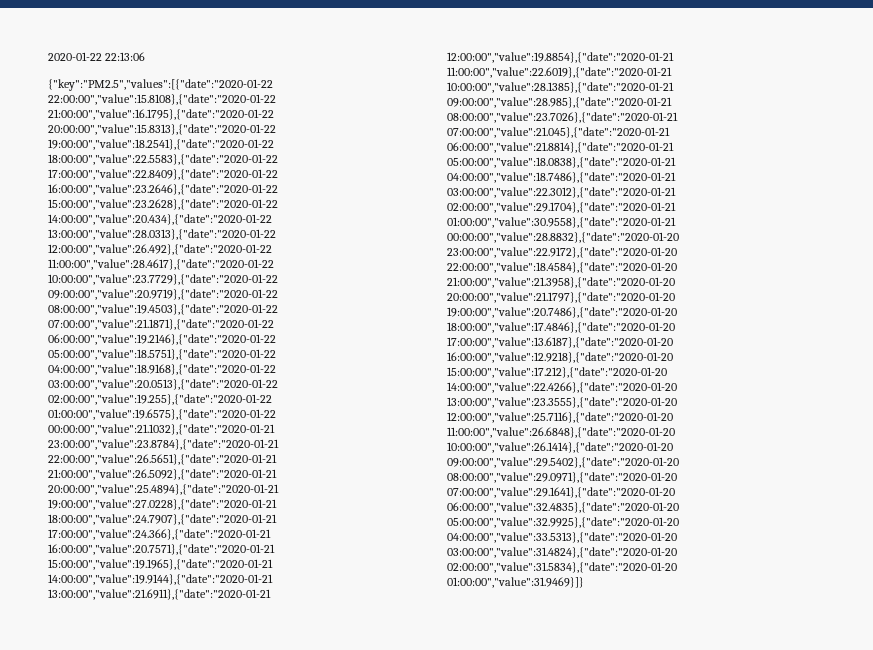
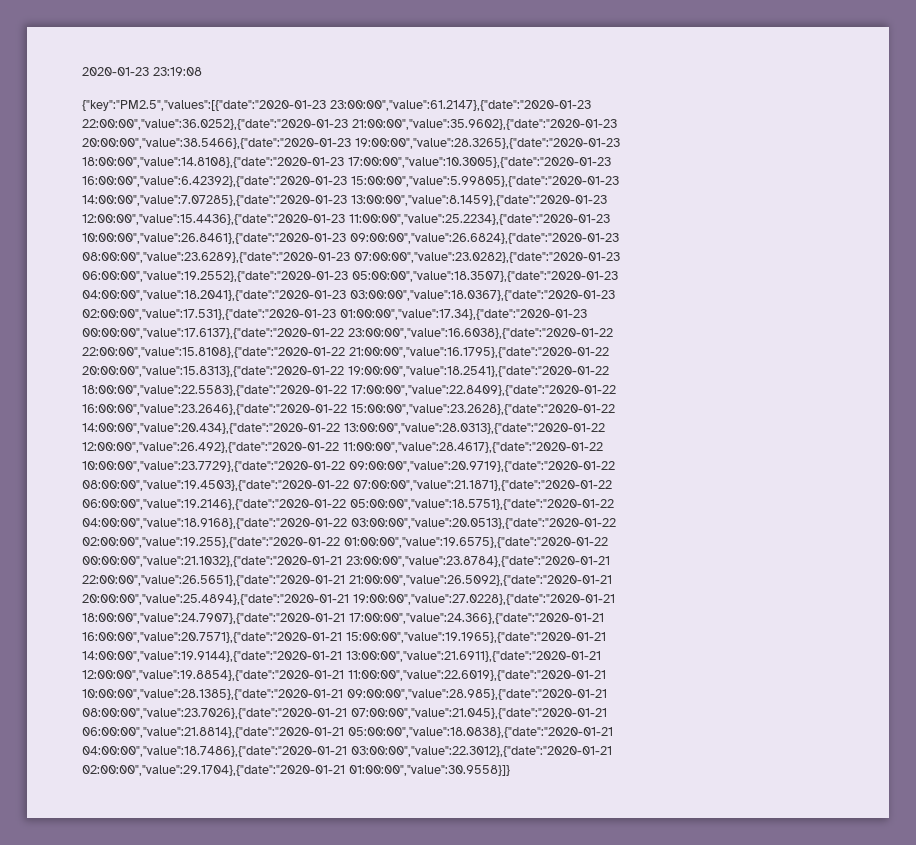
[48,52,146,61] [48,79,273,91] 2020-01-22 22:13:06 // {"key":"PM2.5","values":[{"date":"2020-01-22 -> [82,67,202,76] [82,100,591,111] [82,119,617,130] [82,138,620,149] [82,157,611,168] [82,176,619,187] [82,195,607,206] [82,214,610,225] [82,233,619,244] [82,252,620,263] [82,271,618,282] [82,290,615,301] [82,309,587,320] [82,328,613,339] 2020-01-23 23:19:08 // {"key":"PM2.5","values":[{"date":"2020-01-23 23:00:00","value":61.2147},{"date":"2020-01-23 22:00:00","value":36.0252},{"date":"2020-01-23 21:00:00","value":35.9602},{"date":"2020-01-23 20:00:00","value":38.5466},{"date":"2020-01-23 19:00:00","value":28.3265},{"date":"2020-01-23 18:00:00","value":14.8108},{"date":"2020-01-23 17:00:00","value":10.3005},{"date":"2020-01-23 16:00:00","value":6.42392},{"date":"2020-01-23 15:00:00","value":5.99805},{"date":"2020-01-23 14:00:00","value":7.07285},{"date":"2020-01-23 13:00:00","value":8.1459},{"date":"2020-01-23 12:00:00","value":15.4436},{"date":"2020-01-23 11:00:00","value":25.2234},{"date":"2020-01-23 10:00:00","value":26.8461},{"date":"2020-01-23 09:00:00","value":26.6824},{"date":"2020-01-23 08:00:00","value":23.6289},{"date":"2020-01-23 07:00:00","value":23.0282},{"date":"2020-01-23 06:00:00","value":19.2552},{"date":"2020-01-23 05:00:00","value":18.3507},{"date":"2020-01-23 04:00:00","value":18.2041},{"date":"2020-01-23 03:00:00","value":18.0367},{"date":"2020-01-23 02:00:00","value":17.531},{"date":"2020-01-23 01:00:00","value":17.34},{"date":"2020-01-23 00:00:00","value":17.6137},{"date":"2020-01-22 23:00:00","value":16.6038},{"date":"2020-01-22
[447,217,676,228] [447,232,679,243] [447,247,677,258] [447,262,677,273] [447,277,675,288] [447,292,675,303] [447,307,677,318] [447,322,675,333] [447,337,673,348] [447,352,673,363] [447,367,667,378] [447,382,677,393] [447,397,677,408] [447,412,673,423] [447,427,675,438] [447,442,673,453] [447,457,679,468] [447,472,677,483] [447,487,675,498] [447,502,679,513] [447,517,679,528] [447,532,677,543] [447,547,677,558] [447,562,677,573] [447,577,584,588] 01:00:00","value":30.9558},{"date":"2020-01-21 00:00:00","value":28.8832},{"date":"2020-01-20 23:00:00","value":22.9172},{"date":"2020-01-20 22:00:00","value":18.4584},{"date":"2020-01-20 21:00:00","value":21.3958},{"date":"2020-01-20 20:00:00","value":21.1797},{"date":"2020-01-20 19:00:00","value":20.7486},{"date":"2020-01-20 18:00:00","value":17.4846},{"date":"2020-01-20 17:00:00","value":13.6187},{"date":"2020-01-20 16:00:00","value":12.9218},{"date":"2020-01-20 15:00:00","value":17.212},{"date":"2020-01-20 14:00:00","value":22.4266},{"date":"2020-01-20 13:00:00","value":23.3555},{"date":"2020-01-20 12:00:00","value":25.7116},{"date":"2020-01-20 11:00:00","value":26.6848},{"date":"2020-01-20 10:00:00","value":26.1414},{"date":"2020-01-20 09:00:00","value":29.5402},{"date":"2020-01-20 08:00:00","value":29.0971},{"date":"2020-01-20 07:00:00","value":29.1641},{"date":"2020-01-20 06:00:00","value":32.4835},{"date":"2020-01-20 05:00:00","value":32.9925},{"date":"2020-01-20 04:00:00","value":33.5313},{"date":"2020-01-20 03:00:00","value":31.4824},{"date":"2020-01-20 02:00:00","value":31.5834},{"date":"2020-01-20 01:00:00","value":31.9469}]} -> [349,765,510,776] 01:00:00","value":30.9558}]}

